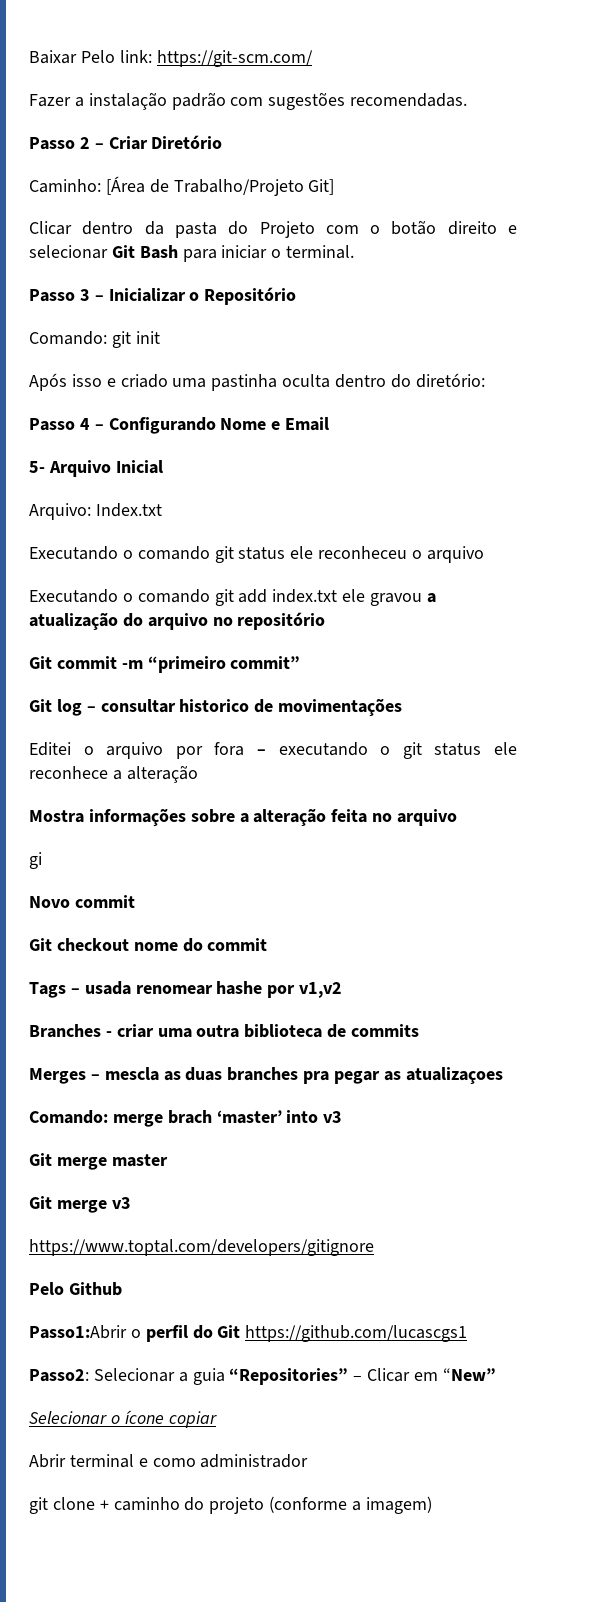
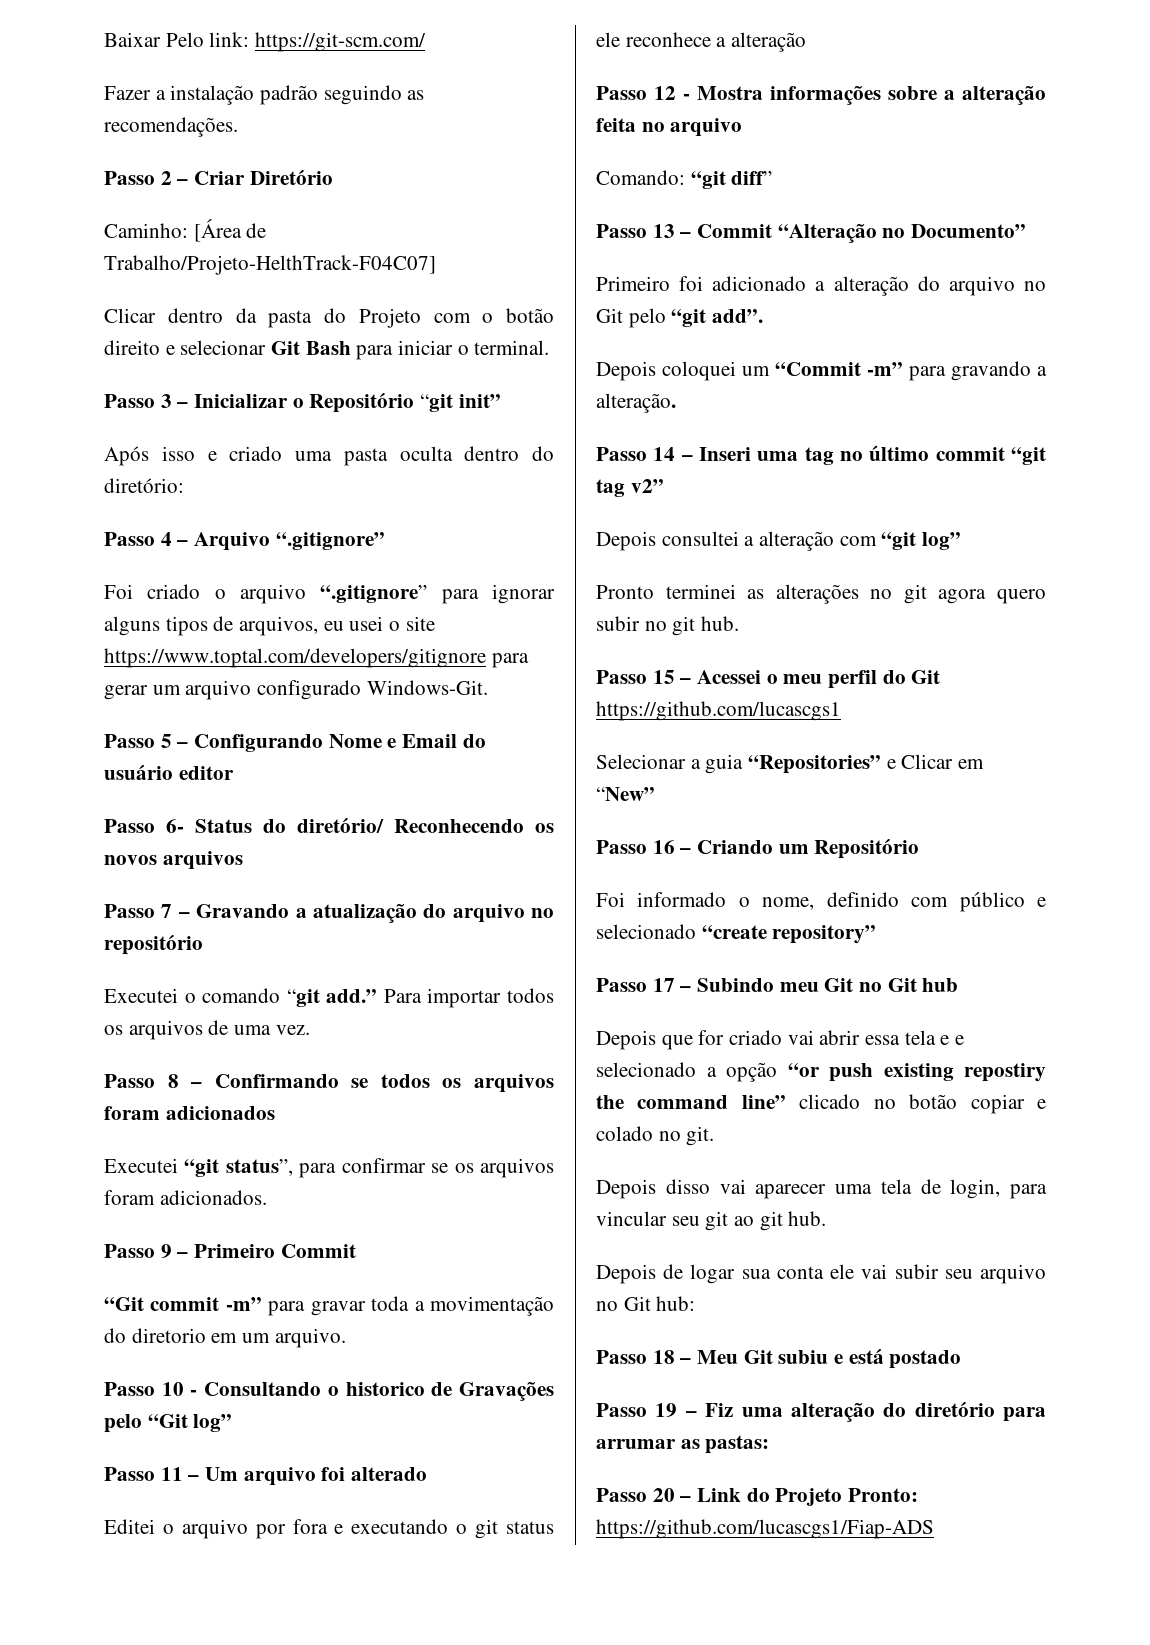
[230,92,468,110] com sugestões recomendadas. -> [323,85,425,105] [104,117,238,137] seguindo as recomendações.
[173,179,335,196] Trabalho/Projeto Git] -> [104,255,436,275] Trabalho/Projeto-HelthTrack-F04C07]
[29,331,160,348] // Comando: git init -> [420,394,501,412] “git init”
[211,374,278,391] pastinha -> [343,448,388,466] pasta
[108,417,330,434] [29,460,163,477] [29,503,162,520] [29,546,484,563] [29,589,423,606] Configurando Nome e Email // 5- Arquivo Inicial // Arquivo: Index.txt // Executando o comando git status ele reconheceu o arquivo // Executando o comando git add index.txt ele gravou -> [194,532,385,551] [104,584,555,604] [104,616,435,636] [104,648,529,668] [104,680,488,700] [104,734,486,752] [104,764,234,780] [104,817,554,833] [104,851,243,870] [104,904,290,918] Arquivo “.gitignore” // Foi criado o arquivo “.gitignore” para ignorar alguns tipos de arquivos, eu usei o site https://www.toptal.com/developers/gitignore para gerar um arquivo configurado Windows-Git. // Passo 5 – Configurando Nome e Email do usuário editor // Passo 6- Status do diretório/ Reconhecendo os novos arquivos // Passo 7 – Gravando
[29,656,301,673] [29,698,403,717] Git commit -m “primeiro commit” // Git log – consultar historico de movimentações -> [104,988,554,1008] [104,1020,310,1040] [104,1074,554,1093] [104,1106,275,1120] [104,1158,554,1178] [104,1190,267,1205] [104,1244,356,1258] [104,1296,554,1316] [104,1328,346,1348] [104,1382,554,1401] [104,1414,233,1433] [104,1467,428,1486] Executei o comando “git add.” Para importar todos os arquivos de uma vez. // Passo 8 – Confirmando se todos os arquivos foram adicionados // Executei “git status”, para confirmar se os arquivos foram adicionados. // Passo 9 – Primeiro Commit // “Git commit -m” para gravar toda a movimentação do diretorio em um arquivo. // Passo 10 - Consultando o historico de Gravações pelo “Git log” // Passo 11 – Um arquivo foi alterado
[257,749,266,755] – -> [334,1524,344,1534] e
(198, 774) none -> [596,86,690,100] Passo 12 -
[29,852,42,869] [29,895,135,908] [29,938,268,952] [29,981,343,998] [29,1024,420,1038] [29,1067,503,1085] [29,1110,343,1127] [29,1153,168,1170] [29,1196,131,1213] [29,1239,374,1256] [29,1282,122,1296] [29,1325,141,1339] gi // Novo commit // Git checkout nome do commit // Tags – usada renomear hashe por v1,v2 // Branches - criar uma outra biblioteca de commits // Merges – mescla as duas branches pra pegar as atualizaçoes // Comando: merge brach ‘master’ into v3 // Git merge master // Git merge v3 // https://www.toptal.com/developers/gitignore // Pelo Github // Passo1:Abrir o -> [596,170,773,189] [596,224,1027,243] [596,276,1046,296] [596,308,764,328] [596,361,1047,381] [596,393,676,413] [596,445,1046,465] [596,479,664,497] [596,531,962,551] [596,584,1046,604] [596,616,740,636] [596,670,823,684] Comando: “git diff” // Passo 13 – Commit “Alteração no Documento” // Primeiro foi adicionado a alteração do arquivo no Git pelo “git add”. // Depois coloquei um “Commit -m” para gravando a alteração. // Passo 14 – Inseri uma tag no último commit “git tag v2” // Depois consultei a alteração com “git log” // Pronto terminei as alterações no git agora quero subir no git hub. // Passo 15 – Acessei o meu
[29,1369,89,1382] Passo2: -> (841, 711) none
[353,1375,363,1381] – -> [886,759,896,769] e
[29,1410,217,1428] [29,1454,309,1468] [29,1496,432,1514] Selecionar o ícone copiar // Abrir terminal e como administrador // git clone + caminho do projeto (conforme a imagem) -> [596,838,920,859] [596,892,1046,912] [596,924,877,944] [596,978,959,992] [596,1030,965,1050] [596,1062,1046,1082] [596,1094,1046,1114] [596,1126,715,1146] [596,1179,1047,1199] [596,1211,827,1231] [596,1264,1046,1284] [596,1296,696,1311] [596,1348,962,1369] [596,1401,1046,1422] [596,1435,770,1454] [596,1488,919,1506] [596,1519,934,1539] Passo 16 – Criando um Repositório // Foi informado o nome, definido com público e selecionado “create repository” // Passo 17 – Subindo meu Git no Git hub // Depois que for criado vai abrir essa tela e e selecionado a opção “or push existing repostiry the command line” clicado no botão copiar e colado no git. // Depois disso vai aparecer uma tela de login, para vincular seu git ao git hub. // Depois de logar sua conta ele vai subir seu arquivo no Git hub: // Passo 18 – Meu Git subiu e está postado // Passo 19 – Fiz uma alteração do diretório para arrumar as pastas: // Passo 20 – Link do Projeto Pronto: https://github.com/lucascgs1/Fiap-ADS

